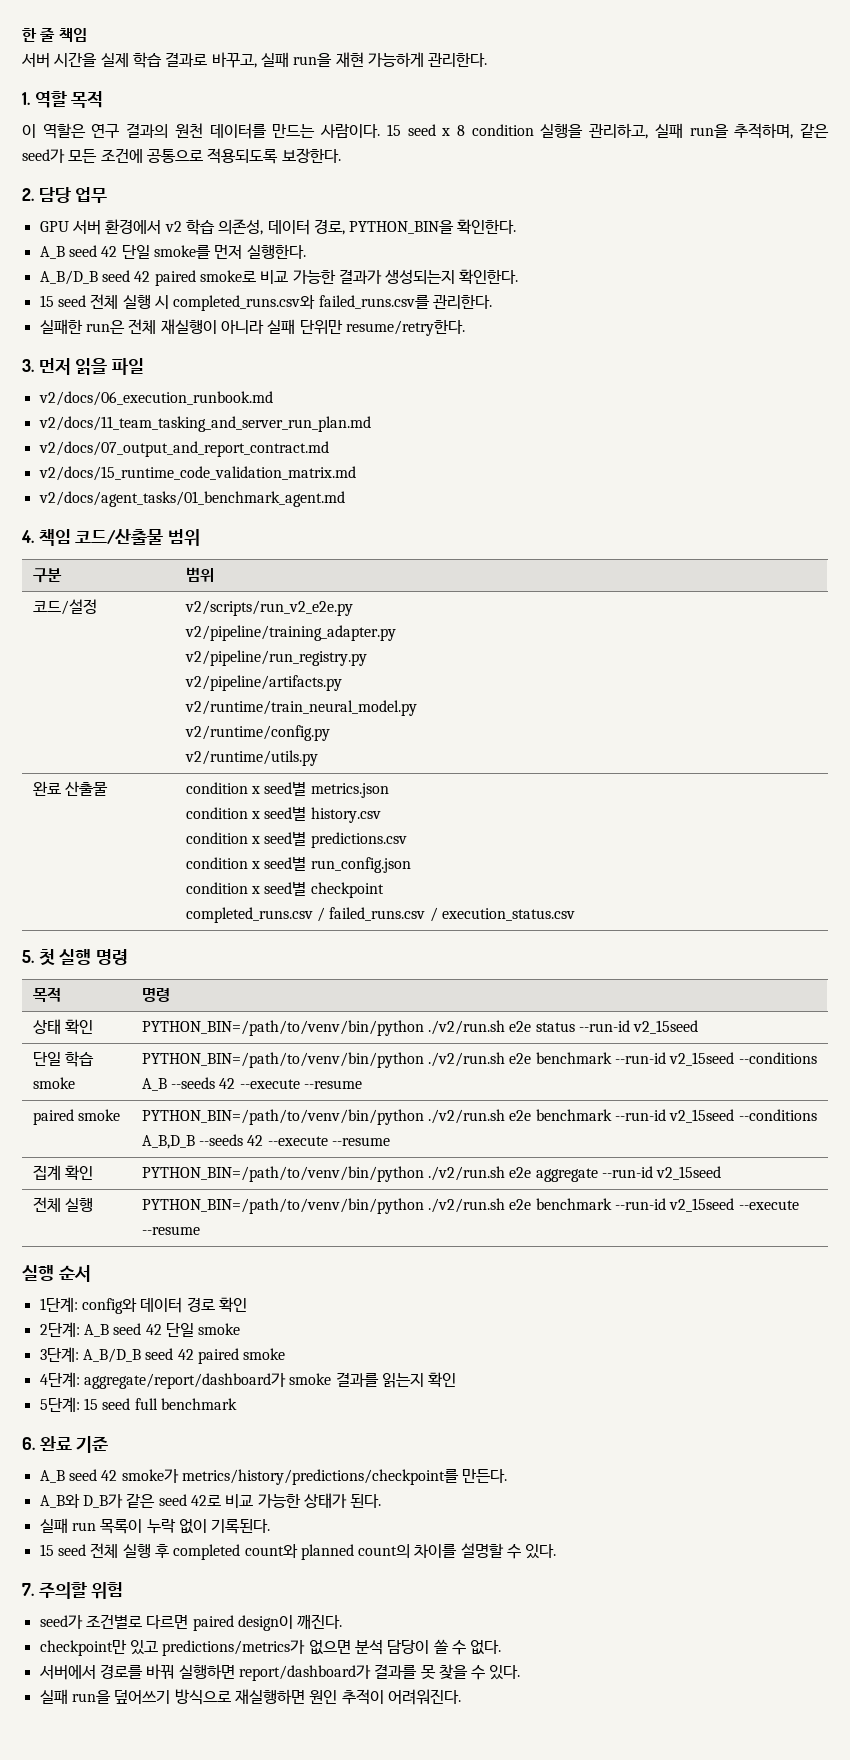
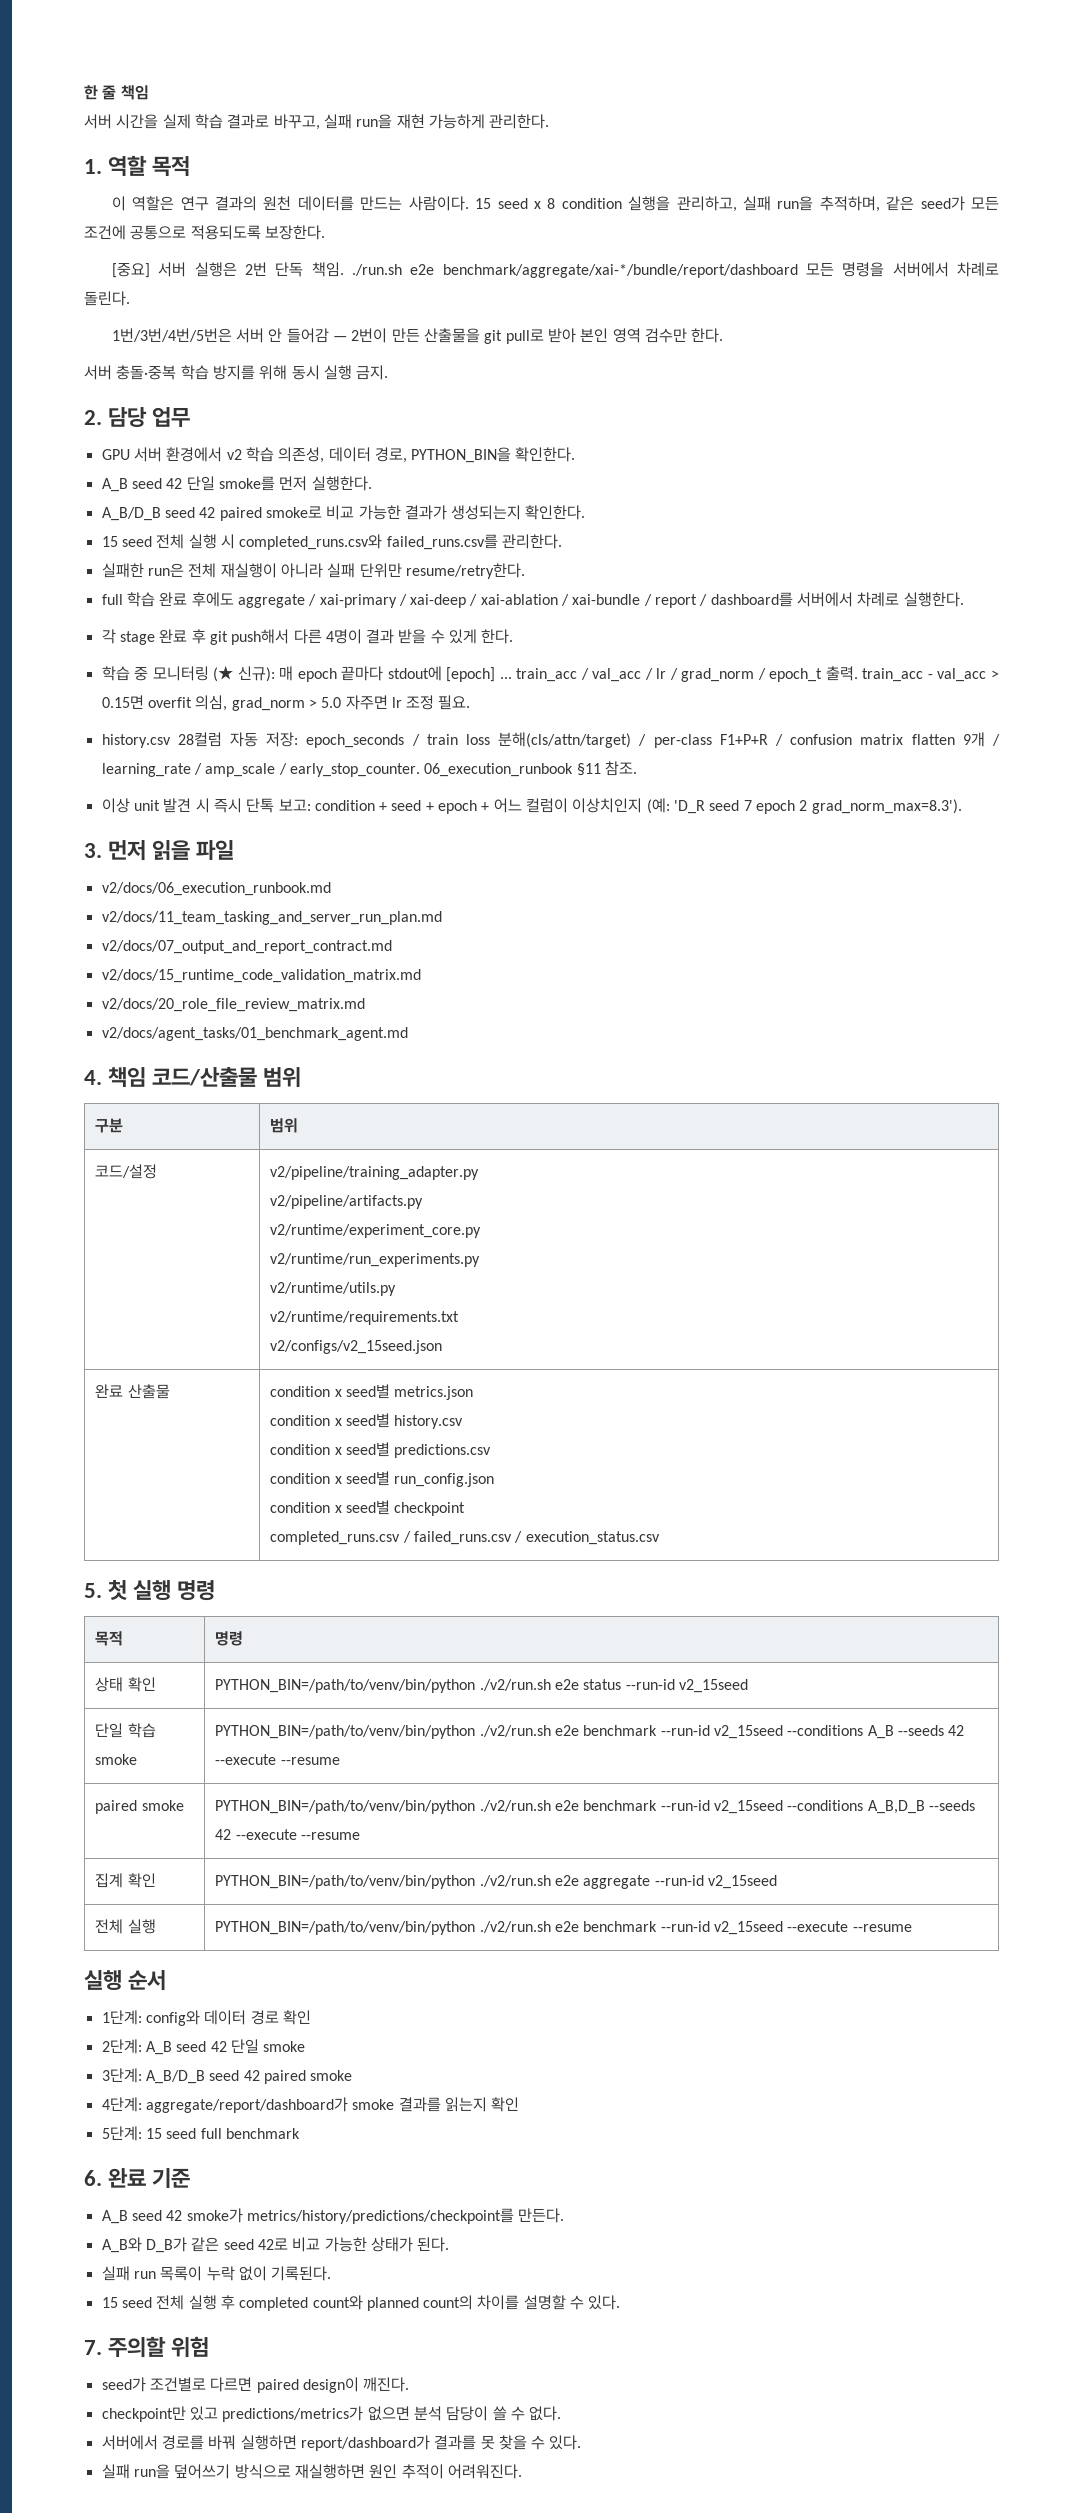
(341, 155) none -> [111,262,999,278] [84,291,130,306] [111,328,724,344] [84,365,389,380] // [중요] 서버 실행은 2번 단독 책임. ./run.sh e2e benchmark/aggregate/xai-*/bundle/report/dashboard 모든 명령을 서버에서 차례로 돌린다. // 1번/3번/4번/5번은 서버 안 들어감 — 2번이 만든 산출물을 git pull로 받아 본인 영역 검수만 한다. // 서버 충돌·중복 학습 방지를 위해 동시 실행 금지.
(465, 327) none -> [101,592,964,608] [101,629,514,645] [101,665,999,682] [101,695,471,711] [101,732,1001,748] [101,761,637,777] [101,798,962,814] // full 학습 완료 후에도 aggregate / xai-primary / xai-deep / xai-ablation / xai-bundle / report / dashboard를 서버에서 차례로 실행한다. // 각 stage 완료 후 git push해서 다른 4명이 결과 받을 수 있게 한다. // 학습 중 모니터링 (★ 신규): 매 epoch 끝마다 stdout에 [epoch] ... train_acc / val_acc / lr / grad_norm / epoch_t 출력. train_acc - val_acc > 0.15면 overfit 의심, grad_norm > 5.0 자주면 lr 조정 필요. // history.csv 28컬럼 자동 저장: epoch_seconds / train loss 분해(cls/attn/target) / per-class F1+P+R / confusion matrix flatten 9개 / learning_rate / amp_scale / early_stop_counter. 06_execution_runbook §11 참조. // 이상 unit 발견 시 즉시 단톡 보고: condition + seed + epoch + 어느 컬럼이 이상치인지 (예: 'D_R seed 7 epoch 2 grad_norm_max=8.3').
(356, 473) none -> [101,998,365,1012] // v2/docs/20_role_file_review_matrix.md
[184,600,353,616] v2/scripts/run_v2_e2e.py // -> (158, 1171) none
[184,650,367,666] // v2/pipeline/run_registry.py -> (480, 1173) none
[184,700,417,716] [184,725,330,741] v2/runtime/train_neural_model.py // v2/runtime/config.py -> [270,1224,482,1238] [270,1253,481,1267] v2/runtime/experiment_core.py // v2/runtime/run_experiments.py
(318, 758) none -> [270,1311,460,1325] [270,1340,443,1354] // v2/runtime/requirements.txt // v2/configs/v2_15seed.json

